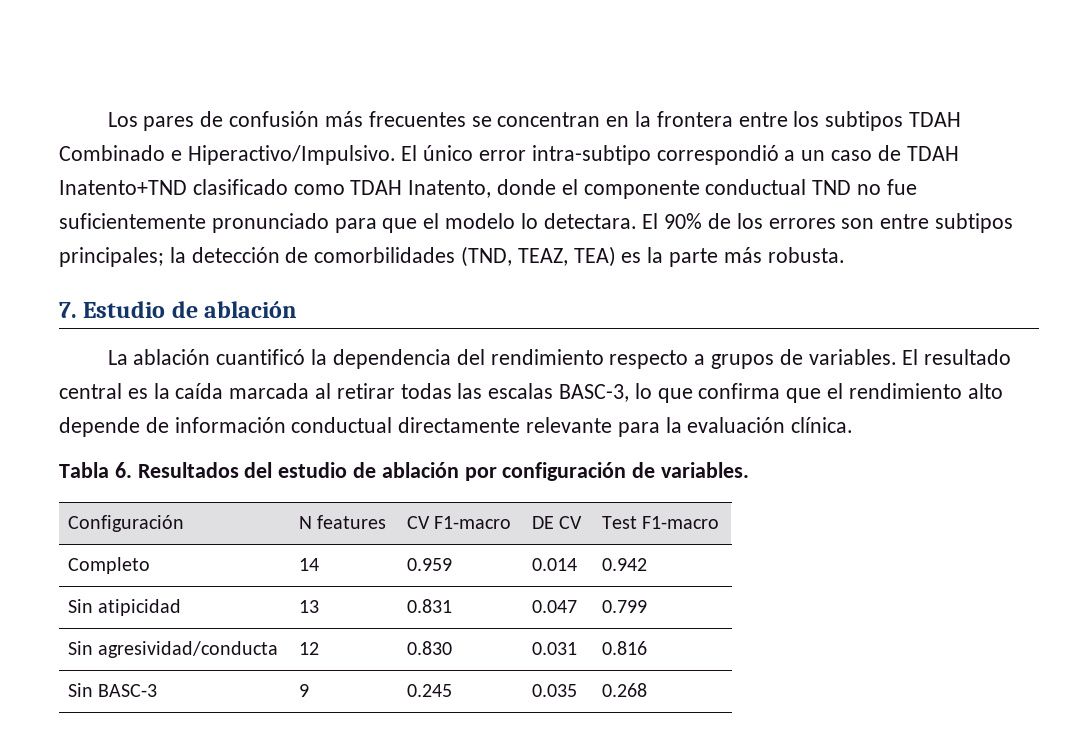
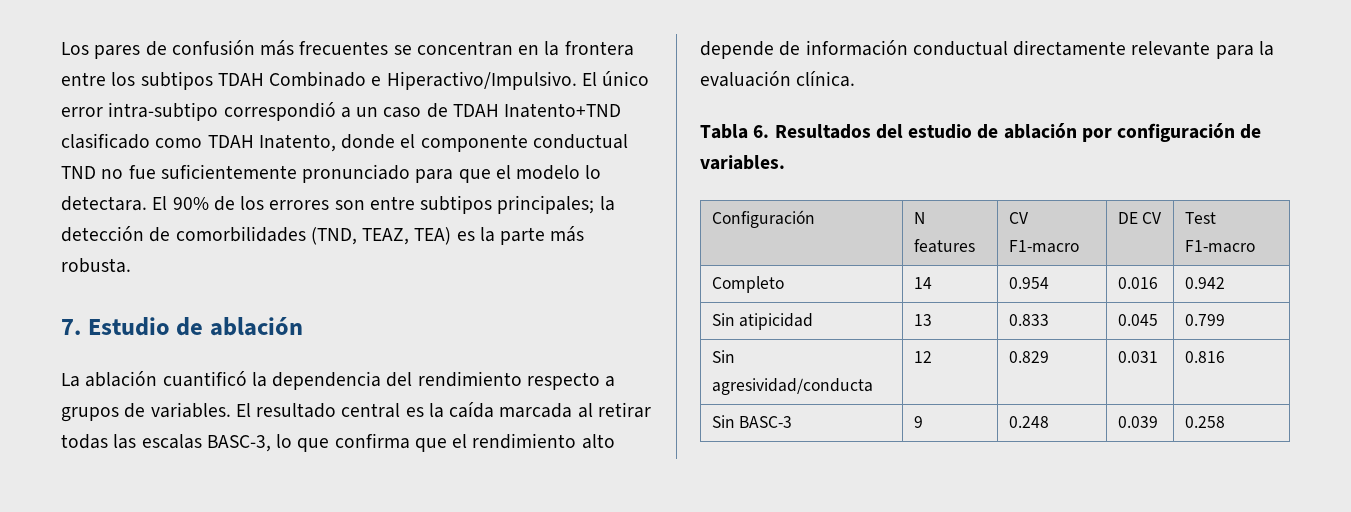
[407,558,453,571] [532,558,578,571] 0.959 | 0.014 -> [1008,277,1049,289] [1117,277,1158,289] 0.954 | 0.016
[407,599,453,613] [532,600,578,613] 0.831 | 0.047 -> [1008,314,1049,326] [1117,314,1158,326] 0.833 | 0.045
[407,641,453,655] 0.830 -> [1008,351,1049,363] 0.829
[407,684,453,697] [532,684,578,697] [602,683,648,697] 0.245 | 0.035 | 0.268 -> [1008,416,1049,428] [1117,416,1158,428] [1184,416,1225,428] 0.248 | 0.039 | 0.258

